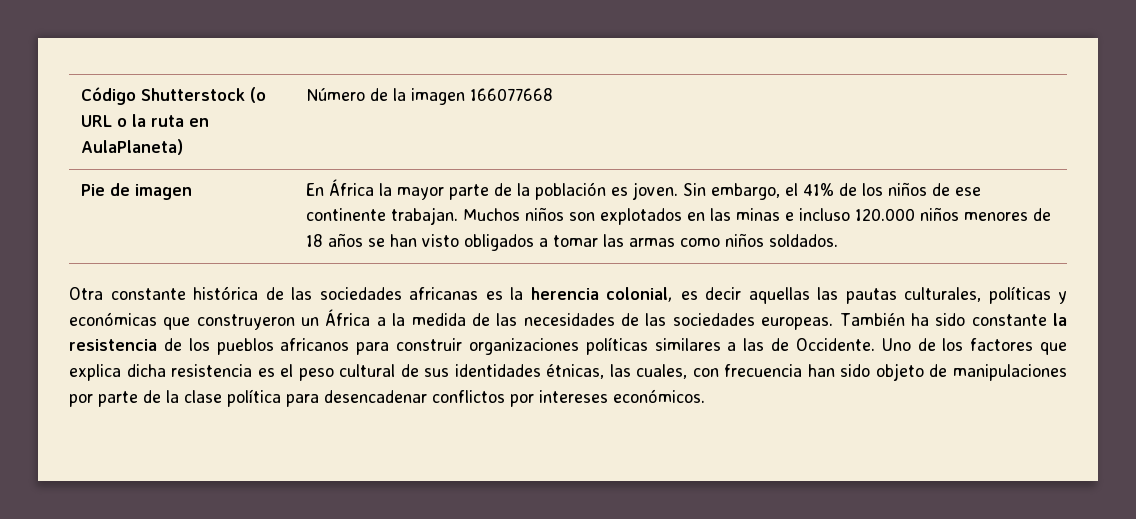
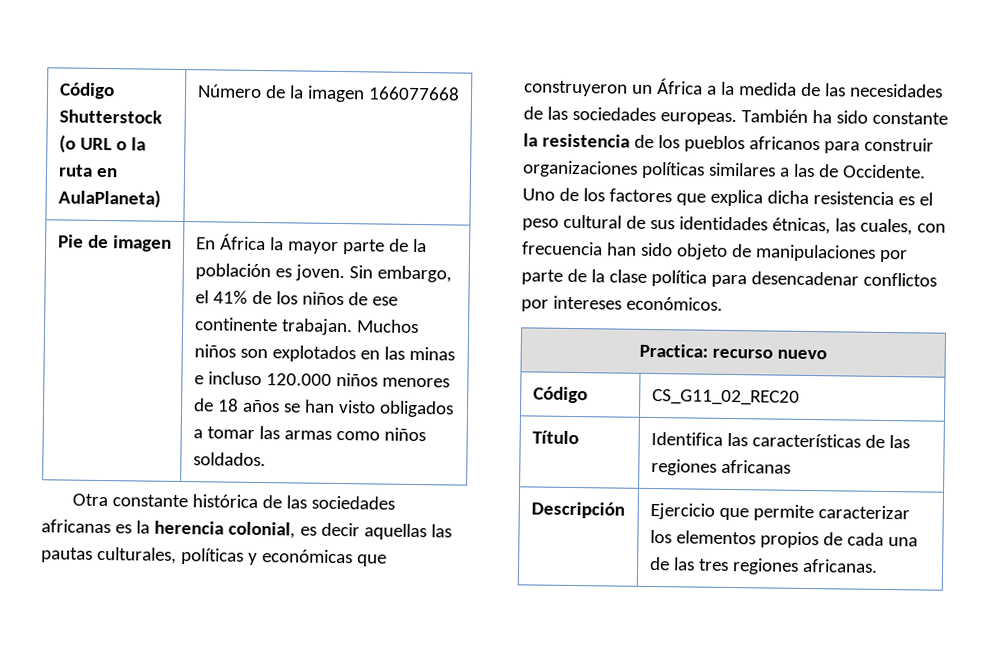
(705, 396) none -> [639,343,827,360] [532,386,588,404] [651,388,800,406] [531,430,579,445] [650,431,910,449] [650,458,791,476] [530,501,625,519] [649,502,910,522] [649,529,918,549] [649,556,878,575] // Practica: recurso nuevo // Código | CS_G11_02_REC20 // Título | Identifica las características de las regiones africanas // Descripción | Ejercicio que permite caracterizar los elementos propios de cada una de las tres regiones africanas.

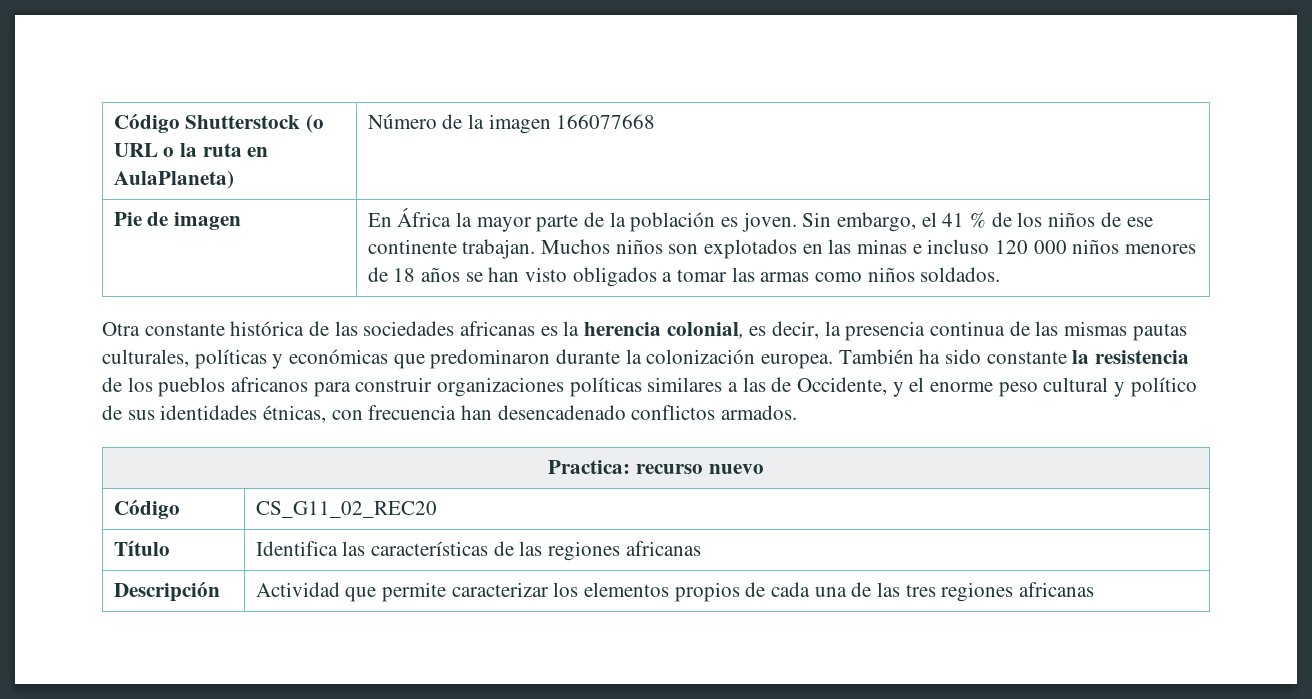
[212,290,248,304] 41% -> [942,212,987,228] 41 %
[265,373,332,386] 120.000 -> [995,240,1067,254] 120 000
[320,522,452,541] decir aquellas las -> [772,321,1128,341] decir, la presencia continua de las mismas
[524,78,943,98] [523,106,737,126] construyeron un África a la medida de las necesidades de las sociedades europeas. -> [430,349,834,369] predominaron durante la colonización europea.
[842,164,926,179] [522,187,933,207] [522,214,622,231] Occidente. Uno de los factores que explica dicha resistencia es el peso cultural -> [797,377,1197,397] Occidente, y el enorme peso cultural y político
[834,218,913,236] las cuales, -> (327, 414) none
[640,242,908,263] [521,268,937,288] [521,295,723,312] sido objeto de manipulaciones por parte de la clase política para desencadenar conflictos por intereses económicos. -> [497,405,798,420] desencadenado conflictos armados.
[649,502,715,520] Ejercicio -> [255,582,340,597] Actividad
[801,558,878,573] africanas. -> [1019,582,1095,597] africanas

